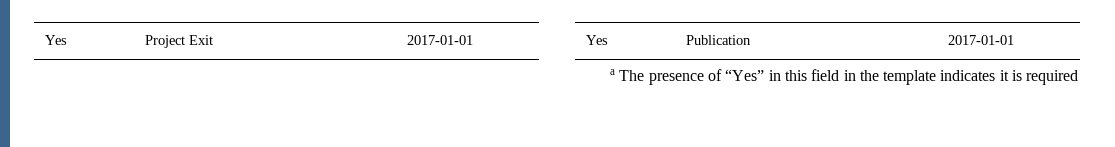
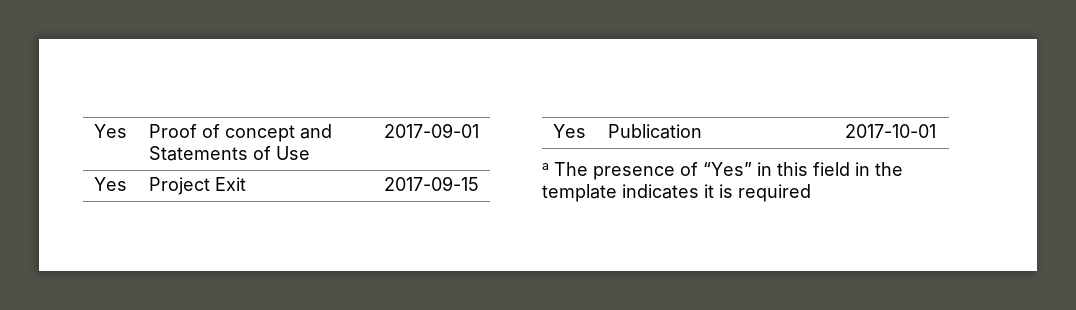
[44,35,67,45] Yes -> [93,124,127,138] [148,124,332,142] [148,146,310,161] [383,123,479,138] [93,177,127,191] Yes | Proof of concept and Statements of Use | 2017-09-01 // Yes
[406,35,473,45] 2017-01-01 -> [383,176,479,191] 2017-09-15
[947,35,1014,45] 2017-01-01 -> [844,124,936,138] 2017-10-01

